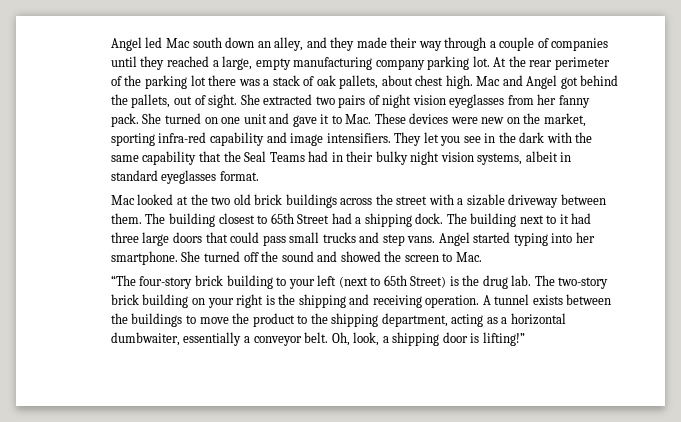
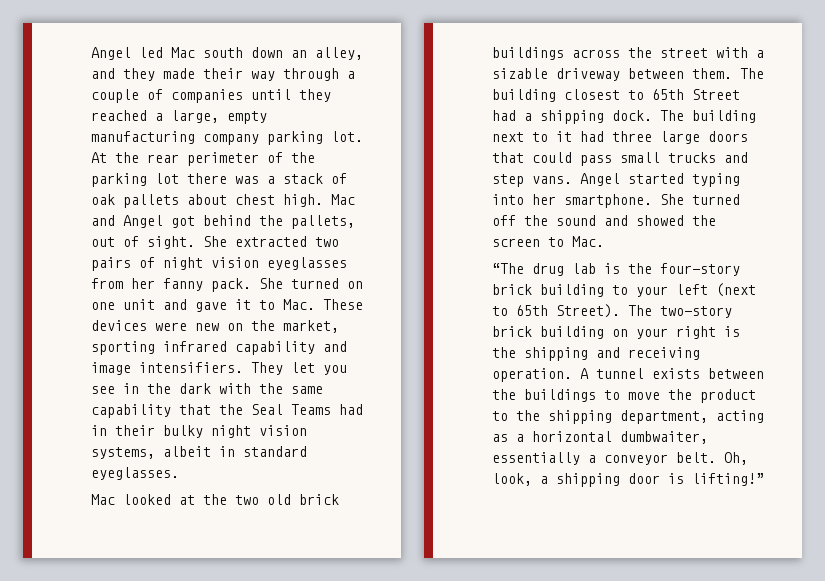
[339,75,379,89] pallets, -> [122,194,179,208] pallets
[158,132,207,143] infra-red -> [162,341,227,352] infrared
[161,170,259,184] eyeglasses format. -> [90,467,179,480] eyeglasses.
(136, 280) none -> [531,263,652,276] drug lab is the
[410,275,532,289] Street) is the drug lab. -> [555,304,620,318] Street).

